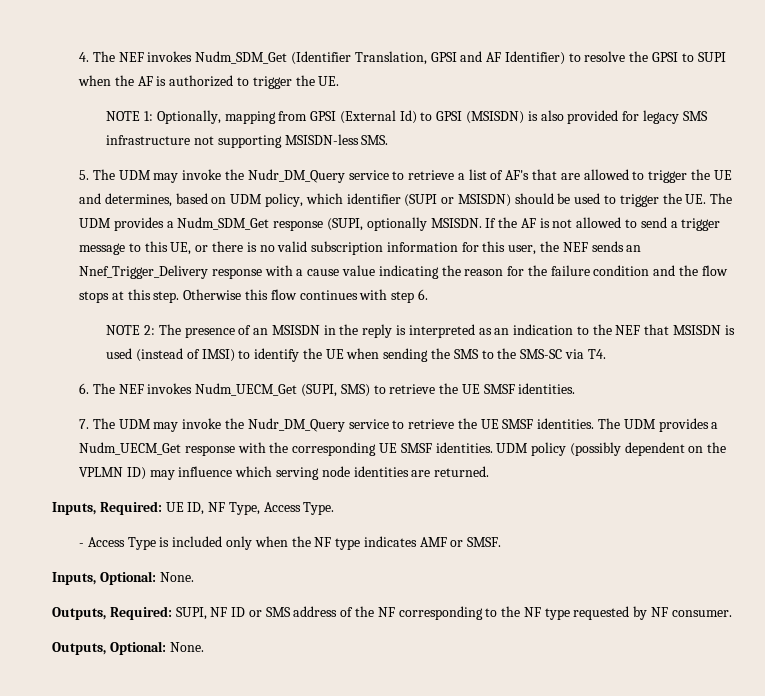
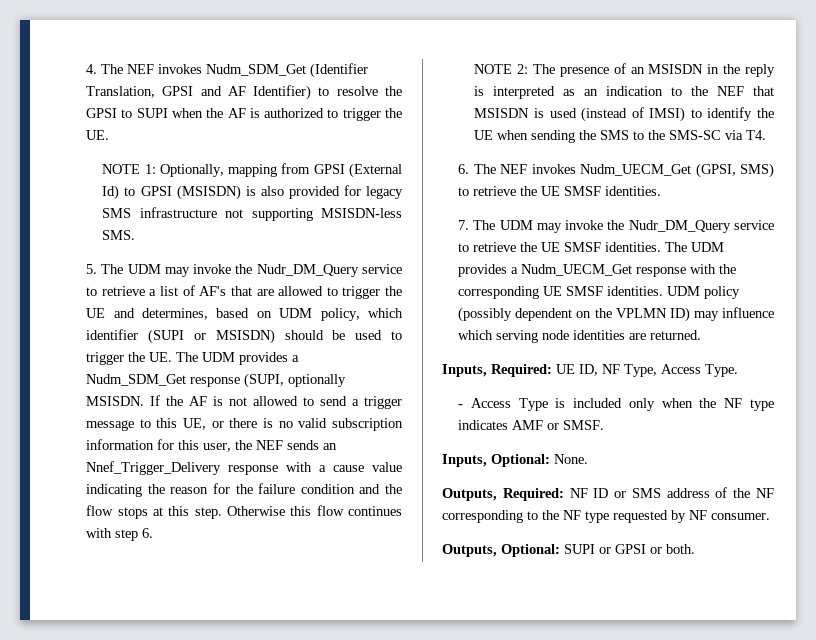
[300,384,337,397] (SUPI, -> [695,163,736,178] (GPSI,
[175,607,207,620] SUPI, -> (564, 494) none
[169,642,204,652] None. -> [564,544,695,554] SUPI or GPSI or both.

